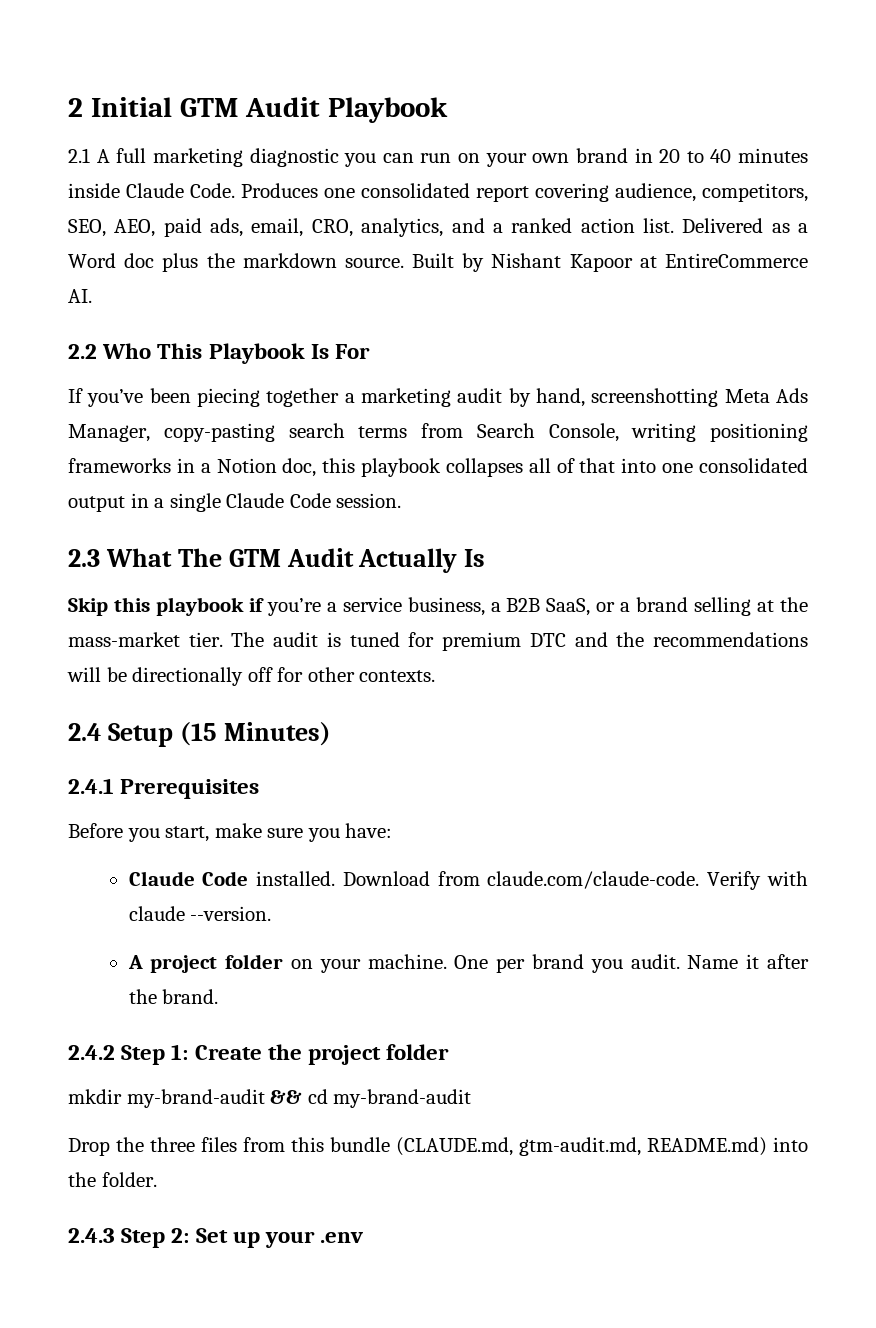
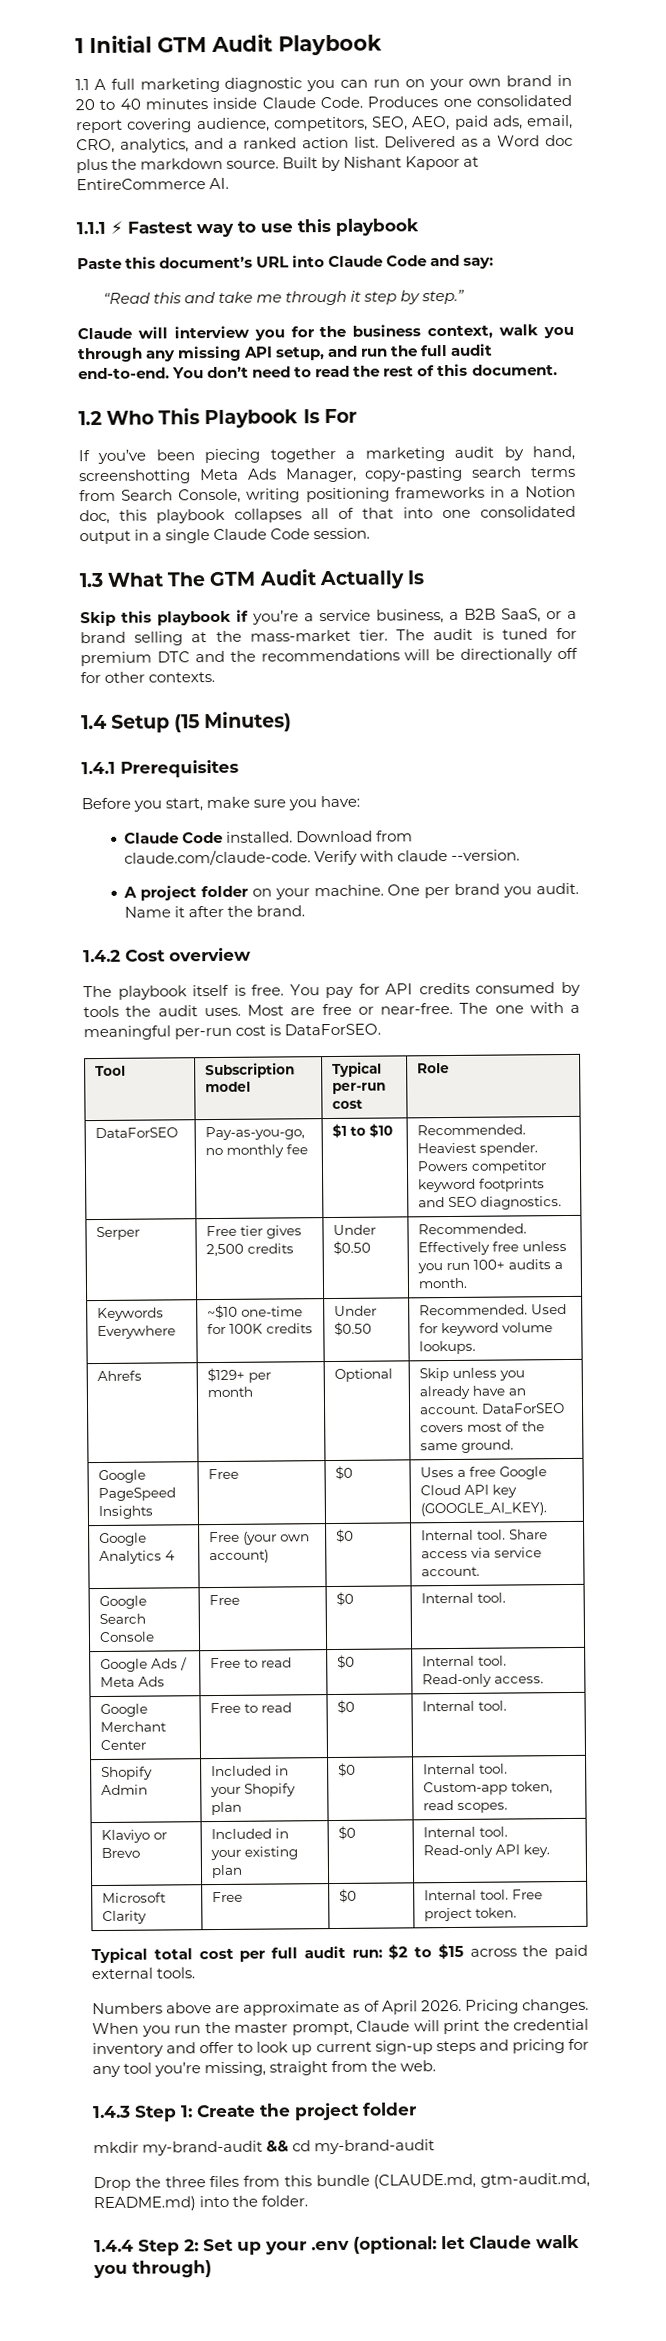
[68,98,83,117] 2 -> [75,38,84,54] 1
[68,148,90,163] 2.1 -> [75,79,89,91] 1.1
[68,344,97,359] 2.2 -> [76,218,420,238] [77,254,495,270] [102,289,466,306] [77,324,575,341] [77,343,494,363] [78,363,558,380] [78,410,102,426] 1.1.1 ⚡ Fastest way to use this playbook // Paste this document’s URL into Claude Code and say: // “Read this and take me through it step by step.” // Claude will interview you for the business context, walk you through any missing API setup, and run the full audit end-to-end. You don’t need to read the rest of this document. // 1.2
[68,549,100,567] 2.3 -> [79,572,104,588] 1.3
[68,723,101,741] 2.4 -> [81,714,107,730] 1.4
[68,778,114,794] 2.4.1 -> [81,761,116,775] 1.4.1
[68,1045,115,1060] 2.4.2 -> [83,947,251,963] [83,981,581,1000] [83,1002,580,1018] [83,1023,382,1041] [95,1065,127,1077] [205,1062,296,1079] [205,1081,252,1093] [332,1061,383,1078] [332,1082,387,1095] [332,1099,364,1110] [417,1062,451,1074] [95,1127,179,1139] [205,1126,306,1141] [205,1144,309,1158] [332,1123,394,1139] [417,1124,527,1136] [417,1142,539,1156] [417,1160,548,1174] [418,1178,546,1193] [418,1196,563,1210] [96,1226,141,1241] [206,1225,303,1239] [206,1243,295,1257] [333,1224,377,1235] [333,1240,372,1255] [418,1223,528,1235] [418,1240,568,1256] [417,1259,564,1274] [418,1277,469,1289] [97,1307,165,1322] [97,1325,177,1340] [207,1304,304,1320] [207,1323,314,1335] [334,1305,378,1316] [334,1321,373,1336] [419,1304,568,1316] [419,1322,554,1337] [419,1340,477,1355] [97,1370,143,1382] [207,1367,272,1383] [207,1386,254,1398] [334,1368,394,1382] [419,1367,526,1382] [419,1385,527,1400] [420,1403,566,1415] [420,1421,546,1433] [420,1439,515,1453] [98,1469,147,1484] [98,1487,177,1502] [98,1505,154,1520] [208,1468,240,1480] [335,1465,354,1480] [420,1466,548,1480] [420,1484,518,1498] [420,1502,548,1517] [99,1532,148,1547] [99,1550,176,1565] [209,1531,311,1545] [209,1549,270,1564] [336,1528,355,1543] [421,1529,549,1541] [421,1547,543,1559] [421,1566,481,1577] [99,1595,148,1610] [99,1613,147,1625] [99,1631,156,1643] [209,1594,241,1606] [336,1591,355,1606] [421,1592,507,1604] [100,1657,188,1673] [100,1676,166,1688] [210,1657,293,1669] [337,1654,356,1669] [422,1655,508,1667] [422,1673,545,1688] [100,1703,149,1718] [100,1721,168,1733] [100,1739,147,1751] [210,1702,293,1714] [337,1699,356,1714] [422,1700,508,1712] [101,1766,154,1781] [101,1784,149,1796] [211,1765,290,1777] [210,1783,297,1798] [211,1801,243,1816] [338,1762,357,1777] [423,1763,509,1775] [423,1781,554,1796] [423,1799,509,1813] [101,1829,168,1844] [101,1847,141,1859] [211,1828,290,1840] [210,1846,299,1861] [211,1864,244,1879] [338,1825,357,1840] [423,1826,509,1838] [423,1844,551,1859] [102,1892,168,1904] [102,1910,148,1924] [212,1891,244,1903] [339,1888,358,1903] [424,1889,544,1901] [424,1907,518,1922] [91,1943,588,1964] [91,1967,196,1980] [92,1998,589,2016] [92,2018,589,2037] [92,2038,590,2058] [92,2060,437,2078] [92,2105,131,2119] 1.4.2 Cost overview // The playbook itself is free. You pay for API credits consumed by tools the audit uses. Most are free or near-free. The one with a meaningful per-run cost is DataForSEO. // Tool | Subscription model | Typical per-run cost | Role // DataForSEO | Pay-as-you-go, no monthly fee | $1 to $10 | Recommended. Heaviest spender. Powers competitor keyword footprints and SEO diagnostics. // Serper | Free tier gives 2,500 credits | Under $0.50 | Recommended. Effectively free unless you run 100+ audits a month. // Keywords Everywhere | ~$10 one-time for 100K credits | Under $0.50 | Recommended. Used for keyword volume lookups. // Ahrefs | $129+ per month | Optional | Skip unless you already have an account. DataForSEO covers most of the same ground. // Google PageSpeed Insights | Free | $0 | Uses a free Google Cloud API key (GOOGLE_AI_KEY). // Google Analytics 4 | Free (your own account) | $0 | Internal tool. Share access via service account. // Google Search Console | Free | $0 | Internal tool. // Google Ads / Meta Ads | Free to read | $0 | Internal tool. Read-only access. // Google Merchant Center | Free to read | $0 | Internal tool. // Shopify Admin | Included in your Shopify plan | $0 | Internal tool. Custom-app token, read scopes. // Klaviyo or Brevo | Included in your existing plan | $0 | Internal tool. Read-only API key. // Microsoft Clarity | Free | $0 | Internal tool. Free project token. // Typical total cost per full audit run: $2 to $15 across the paid external tools. // Numbers above are approximate as of April 2026. Pricing changes. When you run the master prompt, Claude will print the credential inventory and offer to look up current sign-up steps and pricing for any tool you’re missing, straight from the web. // 1.4.3
[68,1228,115,1243] 2.4.3 -> [94,2239,134,2253] 1.4.4
(364, 1237) none -> [353,2234,580,2254] [93,2260,212,2279] (optional: let Claude walk you through)

